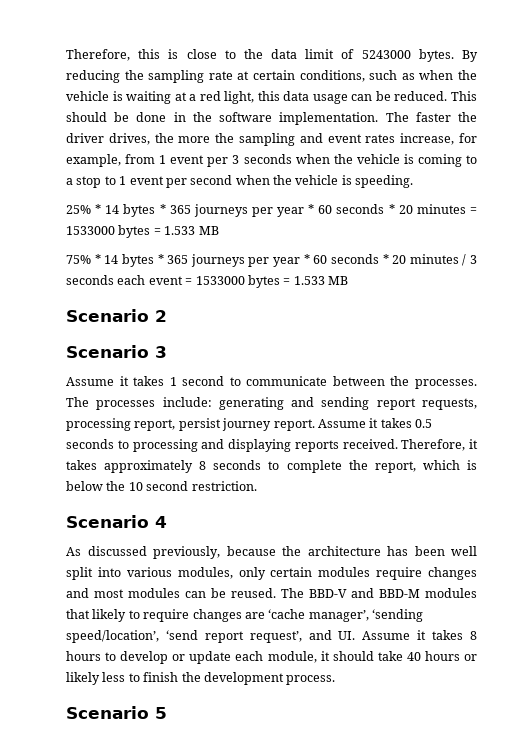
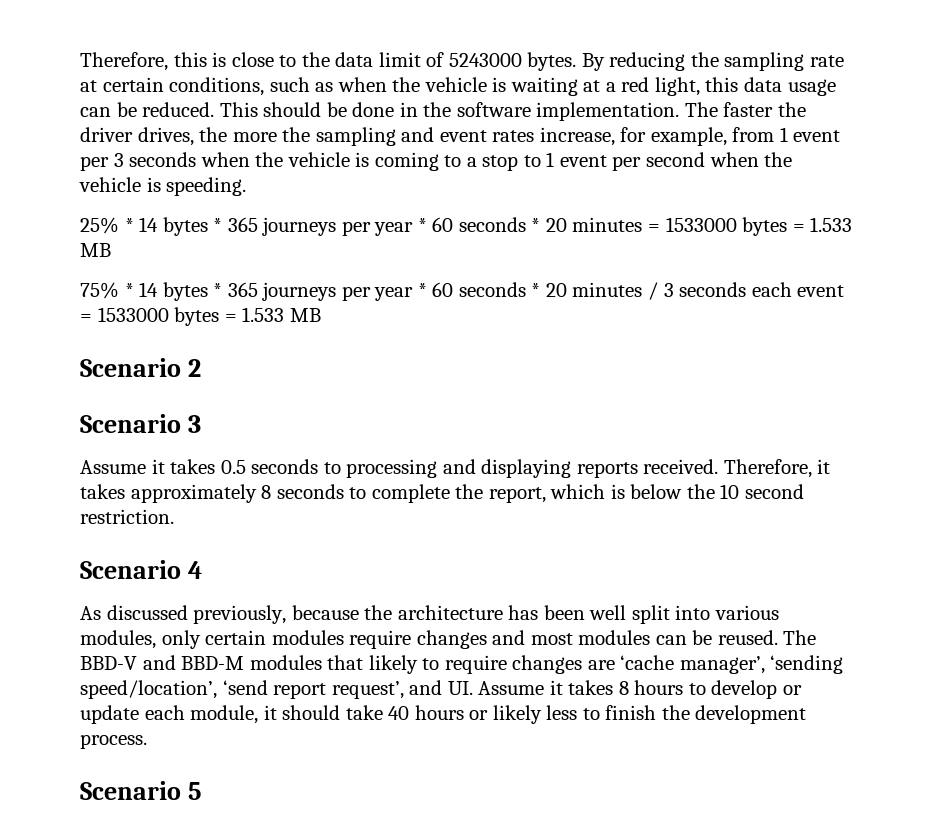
[169,376,477,389] [66,397,477,410] [66,418,412,431] 1 second to communicate between the processes. The processes include: generating and sending report requests, processing report, persist journey report. Assume it takes -> (216, 466) none

